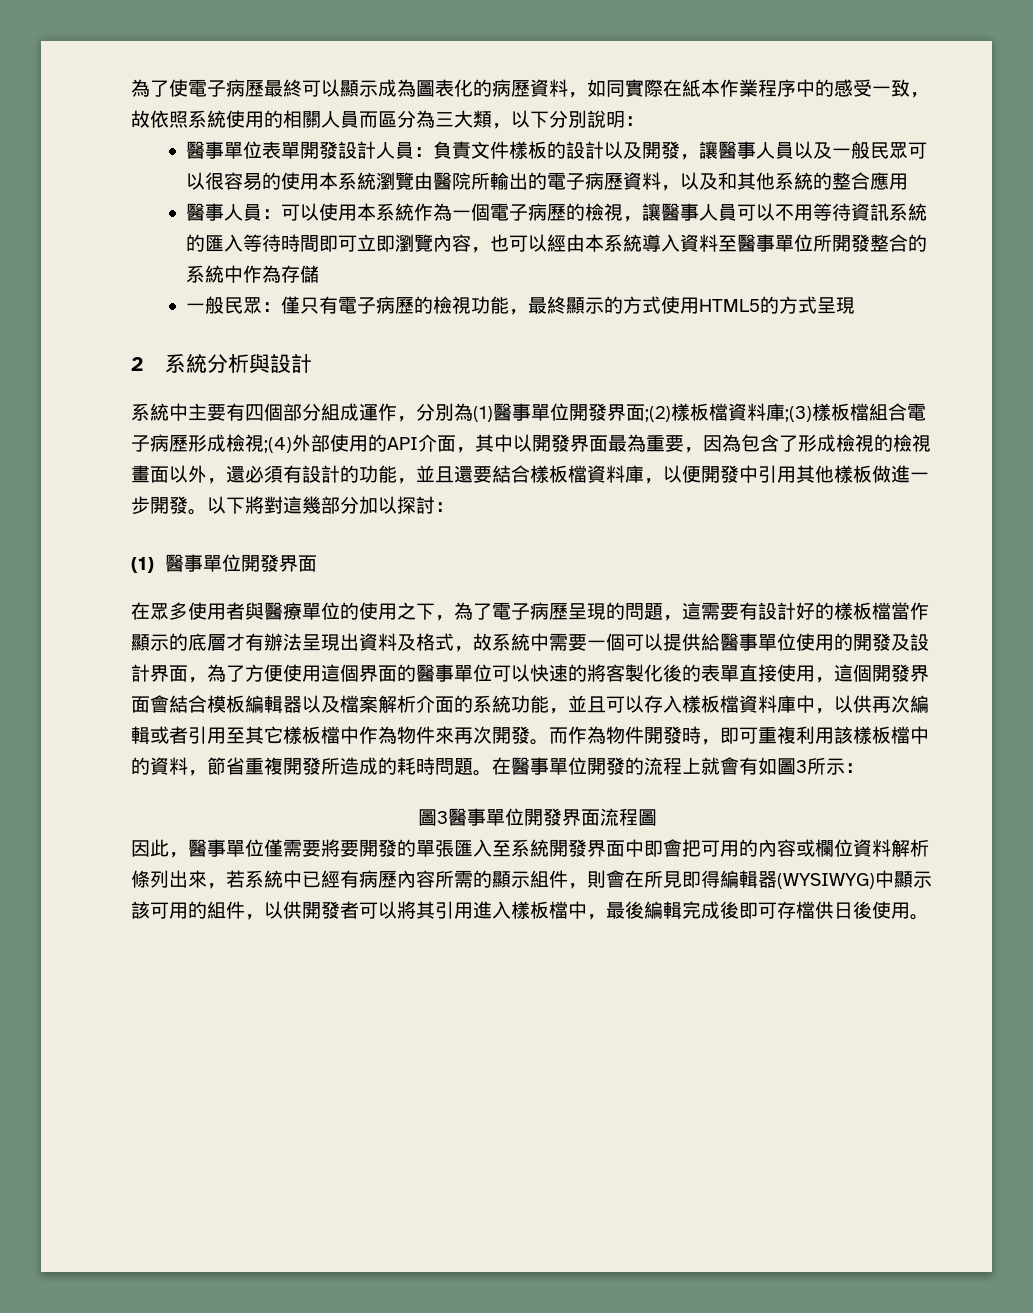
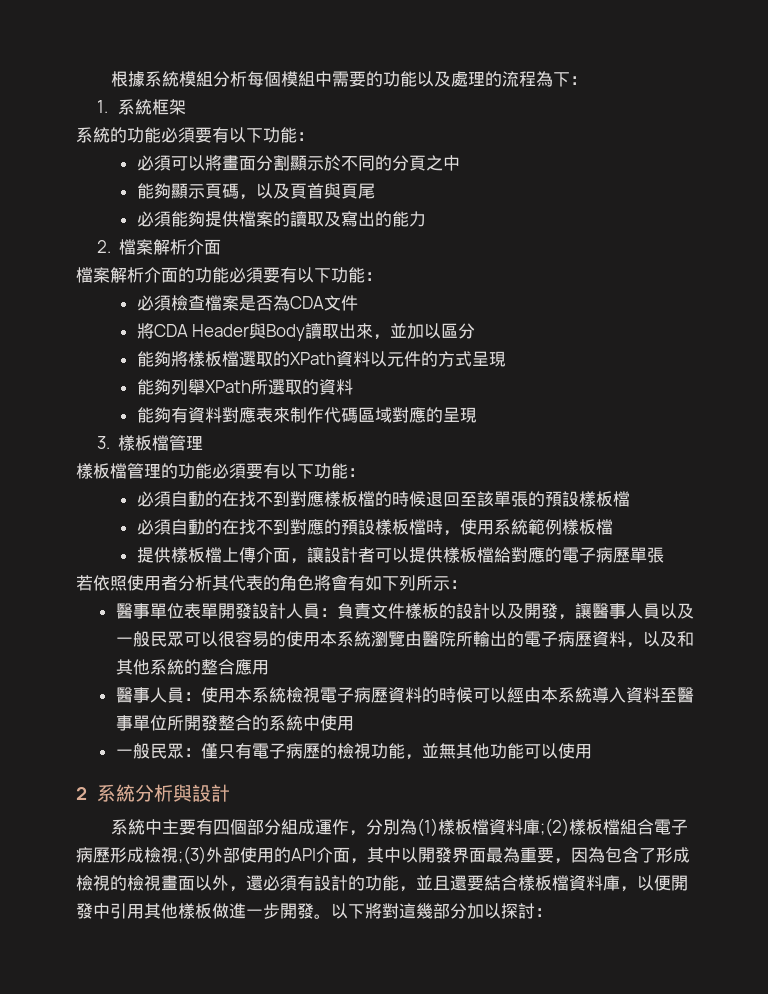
[131,79,929,98] [131,110,625,129] 為了使電子病歷最終可以顯示成為圖表化的病歷資料，如同實際在紙本作業程序中的感受一致，故依照系統使用的相關人員而區分為三大類，以下分別說明 -> [111,71,588,87] [96,99,186,115] [76,127,314,143] [136,155,460,171] [136,183,375,200] [136,211,426,227] [96,239,222,255] [76,267,382,283] [136,295,358,311] [136,323,476,341] [136,351,506,367] [136,379,353,395] [136,407,477,423] [96,435,204,451] [76,463,365,479] [136,491,630,507] [136,519,613,536] [136,547,664,564] [76,574,450,591] 根據系統模組分析每個模組中需要的功能以及處理的流程為下： // 1.系統框架 // 系統的功能必須要有以下功能： // 必須可以將畫面分割顯示於不同的分頁之中 // 能夠顯示頁碼，以及頁首與頁尾 // 必須能夠提供檔案的讀取及寫出的能力 // 2.檔案解析介面 // 檔案解析介面的功能必須要有以下功能： // 必須檢查檔案是否為CDA文件 // 將CDA Header與Body讀取出來，並加以區分 // 能夠將樣板檔選取的XPath資料以元件的方式呈現 // 能夠列舉XPath所選取的資料 // 能夠有資料對應表來制作代碼區域對應的呈現 // 3.樣板檔管理 // 樣板檔管理的功能必須要有以下功能： // 必須自動的在找不到對應樣板檔的時候退回至該單張的預設樣板檔 // 必須自動的在找不到對應的預設樣板檔時，使用系統範例樣板檔 // 提供樣板檔上傳介面，讓設計者可以提供樣板檔給對應的電子病歷單張 // 若依照使用者分析其代表的角色將會有如下列所示
[281,203,928,222] [186,234,510,253] 可以使用本系統作為一個電子病歷的檢視，讓醫事人員可以不用等待資訊系統的匯入等待時間即可立即瀏覽內容，也 -> [200,687,473,703] 使用本系統檢視電子病歷資料的時候
[243,265,320,283] 作為存儲 -> [319,715,354,731] 使用
[528,296,856,314] 最終顯示的方式使用HTML5的方式呈現 -> [421,743,592,759] 並無其他功能可以使用
[493,403,812,422] 醫事單位開發界面;(2)樣板檔資料庫;(3) -> [438,818,570,837] 樣板檔資料庫;(2)
[264,437,292,453] ;(4) -> [178,846,206,865] ;(3)
[131,554,318,573] [131,602,929,621] [131,633,929,652] [131,664,929,683] [131,695,929,714] [131,726,929,745] [131,757,864,776] [417,808,657,826] [131,839,929,858] [131,870,932,889] [131,901,929,920] // (1)醫事單位開發界面 // 在眾多使用者與醫療單位的使用之下，為了電子病歷呈現的問題，這需要有設計好的樣板檔當作顯示的底層才有辦法呈現出資料及格式，故系統中需要一個可以提供給醫事單位使用的開發及設計界面，為了方便使用這個界面的醫事單位可以快速的將客製化後的表單直接使用，這個開發界面會結合模板編輯器以及檔案解析介面的系統功能，並且可以存入樣板檔資料庫中，以供再次編輯或者引用至其它樣板檔中作為物件來再次開發。而作為物件開發時，即可重複利用該樣板檔中的資料，節省重複開發所造成的耗時問題。在醫事單位開發的流程上就會有如圖3所示： // 圖3醫事單位開發界面流程圖 // 因此，醫事單位僅需要將要開發的單張匯入至系統開發界面中即會把可用的內容或欄位資料解析條列出來，若系統中已經有病歷內容所需的顯示組件，則會在所見即得編輯器(WYSIWYG)中顯示該可用的組件，以供開發者可以將其引用進入樣板檔中，最後編輯完成後即可存檔供日後使用。 -> (552, 912) none

